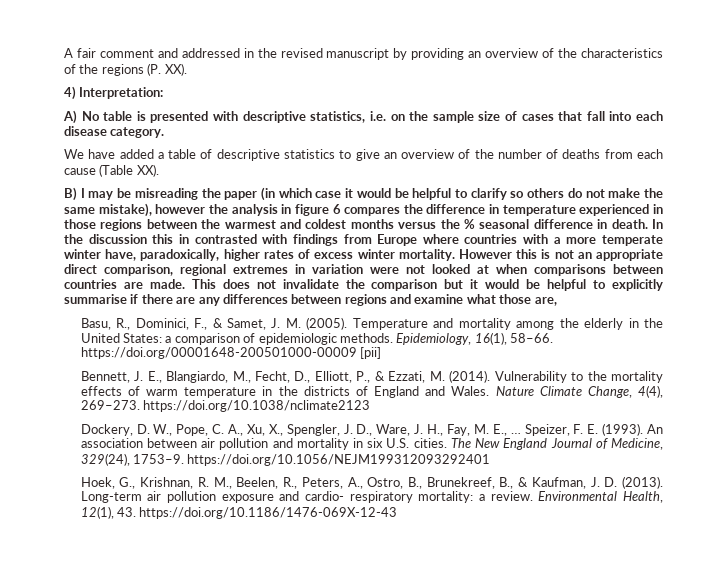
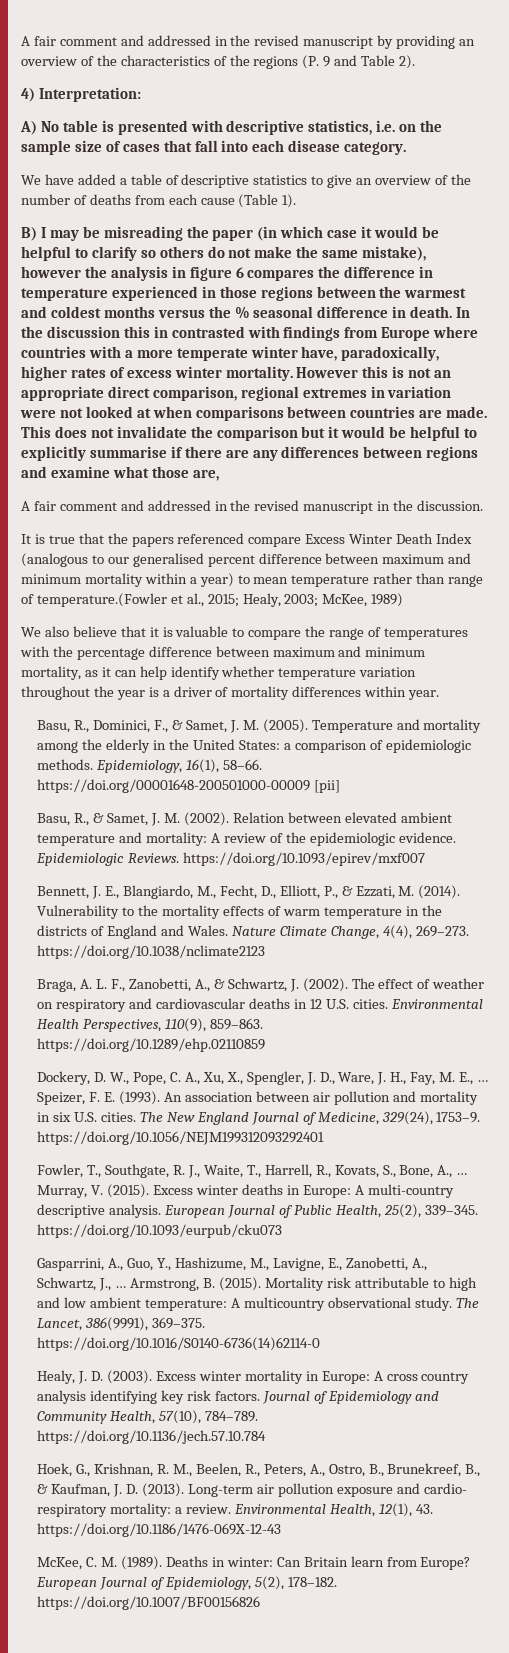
[164,63,187,76] XX). -> [323,55,416,69] 9 and Table 2).
[136,164,159,177] XX). -> [282,194,297,208] 1).
(557, 301) none -> [21,500,484,514] [21,533,473,547] [21,553,472,567] [21,573,484,587] [21,593,404,607] [21,626,468,640] [20,646,426,660] [21,666,417,680] [21,686,440,700] // A fair comment and addressed in the revised manuscript in the discussion. // It is true that the papers referenced compare Excess Winter Death Index (analogous to our generalised percent difference between maximum and minimum mortality within a year) to mean temperature rather than range of temperature.(Fowler et al., 2015; Healy, 2003; McKee, 1989) // We also believe that it is valuable to compare the range of temperatures with the percentage difference between maximum and minimum mortality, as it can help identify whether temperature variation throughout the year is a driver of mortality differences within year.
(382, 353) none -> [37,812,452,826] [37,832,456,846] [36,852,426,866] // Basu, R., & Samet, J. M. (2002). Relation between elevated ambient temperature and mortality: A review of the epidemiologic evidence. Epidemiologic Reviews. https://doi.org/10.1093/epirev/mxf007
(371, 406) none -> [37,978,485,992] [37,998,483,1012] [37,1018,264,1032] [37,1038,266,1052] // Braga, A. L. F., Zanobetti, A., & Schwartz, J. (2002). The effect of weather on respiratory and cardiovascular deaths in 12 U.S. cities. Environmental Health Perspectives, 110(9), 859–863. https://doi.org/10.1289/ehp.02110859
(491, 460) none -> [37,1164,468,1178] [37,1184,454,1198] [37,1204,478,1218] [37,1224,283,1238] [37,1257,427,1271] [37,1277,477,1291] [37,1297,479,1311] [37,1317,206,1331] [37,1337,321,1351] [37,1370,470,1384] [37,1390,439,1404] [37,1410,259,1424] [37,1430,267,1444] // Fowler, T., Southgate, R. J., Waite, T., Harrell, R., Kovats, S., Bone, A., … Murray, V. (2015). Excess winter deaths in Europe: A multi-country descriptive analysis. European Journal of Public Health, 25(2), 339–345. https://doi.org/10.1093/eurpub/cku073 // Gasparrini, A., Guo, Y., Hashizume, M., Lavigne, E., Zanobetti, A., Schwartz, J., … Armstrong, B. (2015). Mortality risk attributable to high and low ambient temperature: A multicountry observational study. The Lancet, 386(9991), 369–375. https://doi.org/10.1016/S0140-6736(14)62114-0 // Healy, J. D. (2003). Excess winter mortality in Europe: A cross country analysis identifying key risk factors. Journal of Epidemiology and Community Health, 57(10), 784–789. https://doi.org/10.1136/jech.57.10.784
(398, 513) none -> [37,1556,471,1570] [36,1576,337,1590] [37,1596,261,1610] // McKee, C. M. (1989). Deaths in winter: Can Britain learn from Europe? European Journal of Epidemiology, 5(2), 178–182. https://doi.org/10.1007/BF00156826

